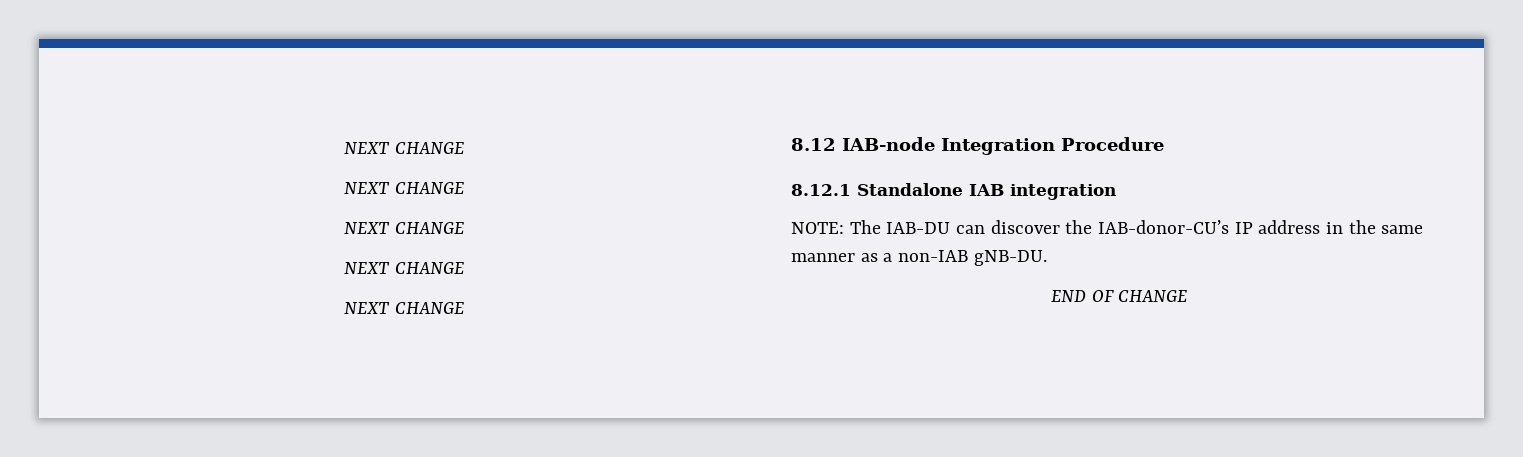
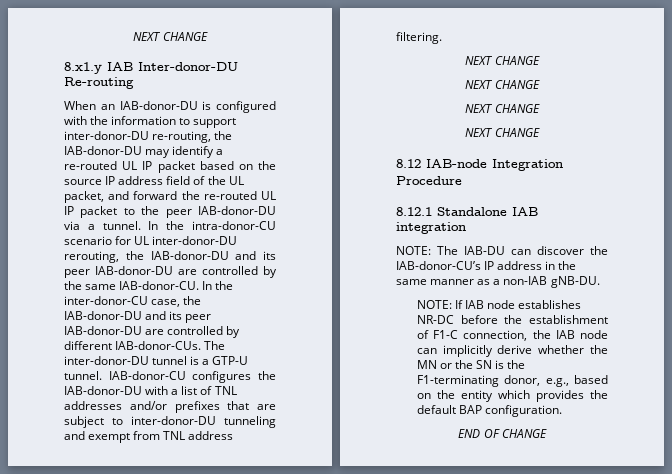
[344,142,464,154] NEXT CHANGE -> [133,32,208,41] [64,62,238,74] [64,77,134,89] [64,101,276,113] [64,116,237,128] [64,131,233,143] [64,146,224,158] [64,161,276,173] [64,176,244,185] [64,191,276,203] [64,206,276,218] [64,221,276,230] [64,236,238,245] [64,251,276,263] [64,266,277,278] [64,281,234,290] [64,296,202,307] [64,311,212,323] [64,326,241,338] [64,341,226,350] [64,356,249,365] [64,371,276,383] [64,386,237,395] [64,401,276,413] [64,416,276,428] [64,431,234,443] [396,32,442,44] NEXT CHANGE // 8.x1.y IAB Inter-donor-DU Re-routing // When an IAB-donor-DU is configured with the information to support inter-donor-DU re-routing, the IAB-donor-DU may identify a re-routed UL IP packet based on the source IP address field of the UL packet, and forward the re-routed UL IP packet to the peer IAB-donor-DU via a tunnel. In the intra-donor-CU scenario for UL inter-donor-DU rerouting, the IAB-donor-DU and its peer IAB-donor-DU are controlled by the same IAB-donor-CU. In the inter-donor-CU case, the IAB-donor-DU and its peer IAB-donor-DU are controlled by different IAB-donor-CUs. The inter-donor-DU tunnel is a GTP-U tunnel. IAB-donor-CU configures the IAB-donor-DU with a list of TNL addresses and/or prefixes that are subject to inter-donor-DU tunneling and exempt from TNL address filtering.
(1047, 258) none -> [416,300,582,309] [416,315,608,324] [416,330,608,341] [416,345,608,357] [416,360,526,369] [416,375,608,387] [416,390,608,402] [416,405,563,417] // NOTE: If IAB node establishes NR-DC before the establishment of F1-C connection, the IAB node can implicitly derive whether the MN or the SN is the F1-terminating donor, e.g., based on the entity which provides the default BAP configuration.

